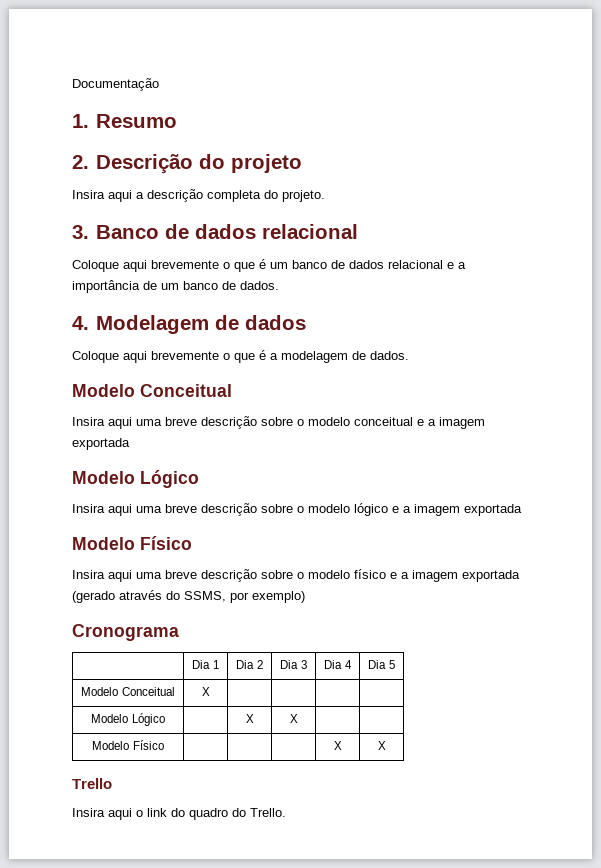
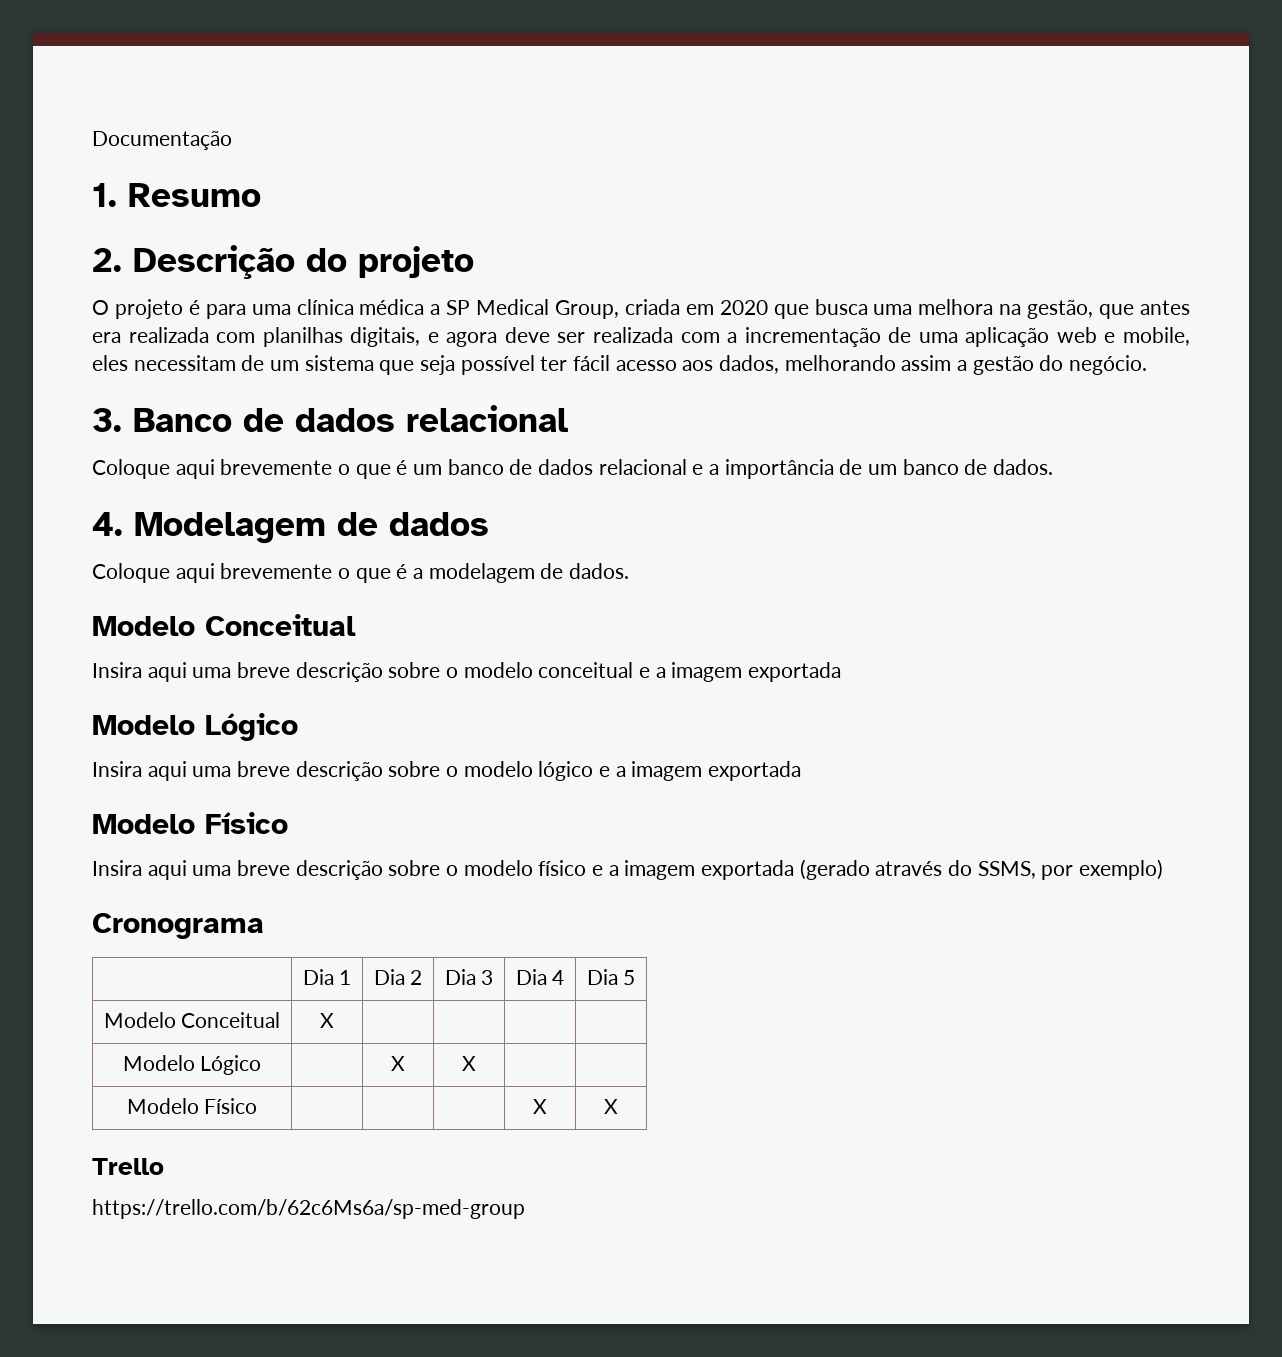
[72,189,325,202] Insira aqui a descrição completa do projeto. -> [92,299,1191,319] [92,327,1190,347] [92,355,1148,375] O projeto é para uma clínica médica a SP Medical Group, criada em 2020 que busca uma melhora na gestão, que antes era realizada com planilhas digitais, e agora deve ser realizada com a incrementação de uma aplicação web e mobile, eles necessitam de um sistema que seja possível ter fácil acesso aos dados, melhorando assim a gestão do negócio.
[72,808,286,820] Insira aqui o link do quadro do Trello. -> [92,1199,525,1219] https://trello.com/b/62c6Ms6a/sp-med-group

